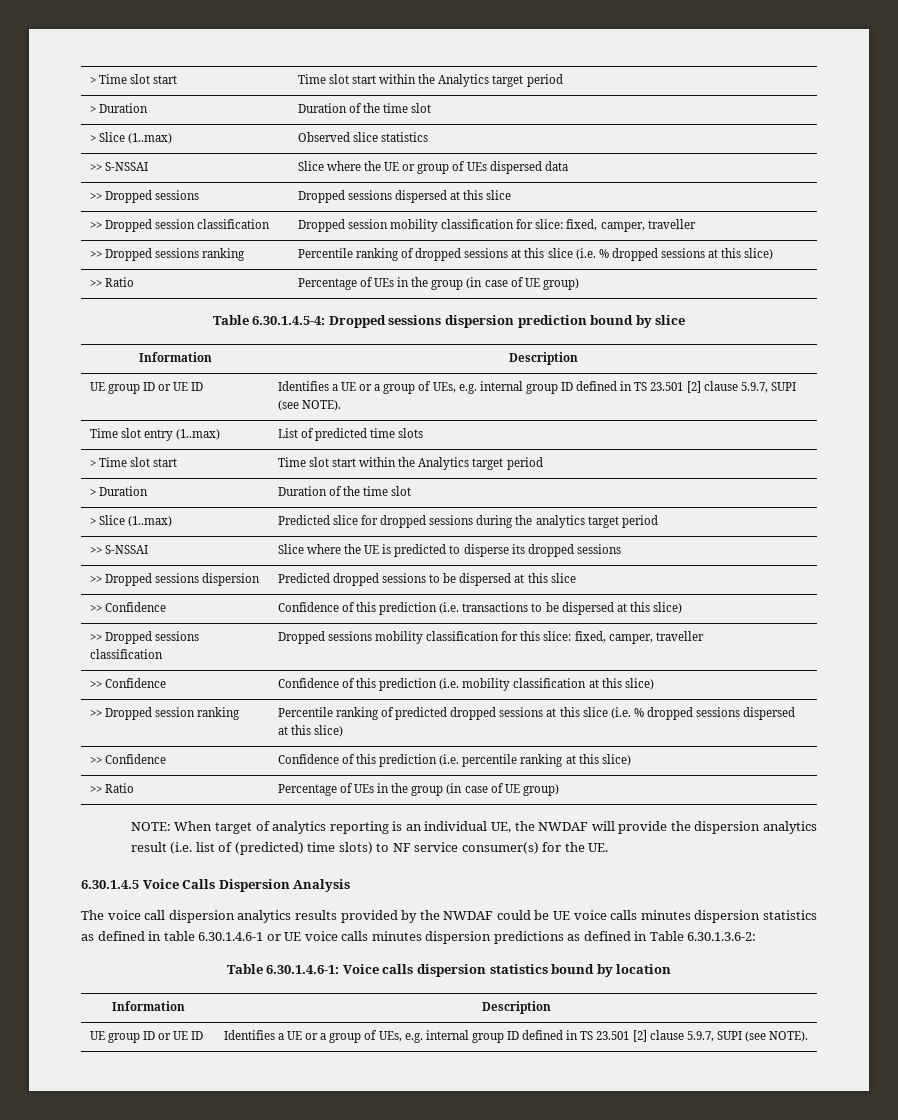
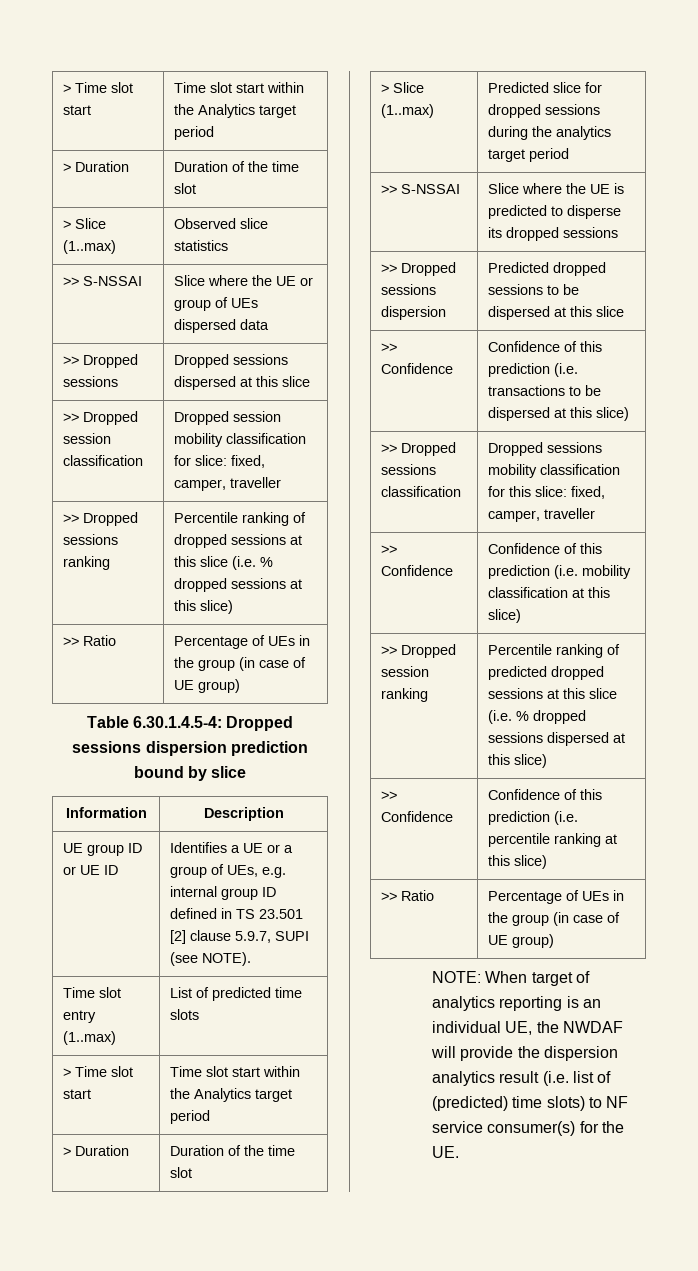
[81,879,351,892] [81,910,817,923] [81,931,757,944] [226,964,672,977] [112,1001,185,1011] [481,1001,551,1014] [89,1031,204,1043] [223,1030,809,1043] // 6.30.1.4.5 Voice Calls Dispersion Analysis // The voice call dispersion analytics results provided by the NWDAF could be UE voice calls minutes dispersion statistics as defined in table 6.30.1.4.6-1 or UE voice calls minutes dispersion predictions as defined in Table 6.30.1.3.6-2: // Table 6.30.1.4.6-1: Voice calls dispersion statistics bound by location // Information | Description // UE group ID or UE ID | Identifies a UE or a group of UEs, e.g. internal group ID defined in TS 23.501 [2] clause 5.9.7, SUPI (see NOTE). -> (459, 1152) none

